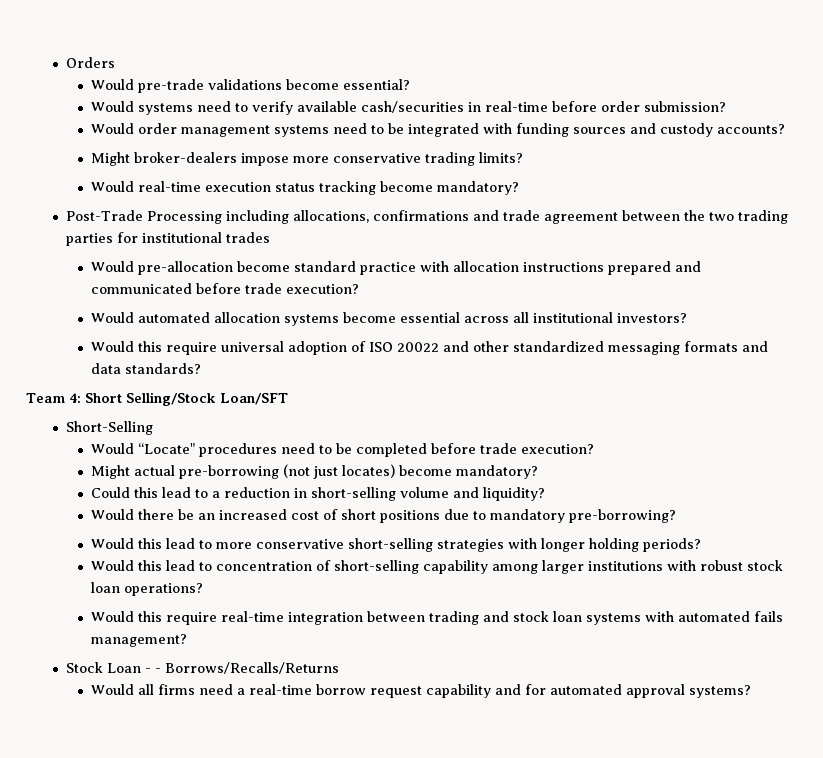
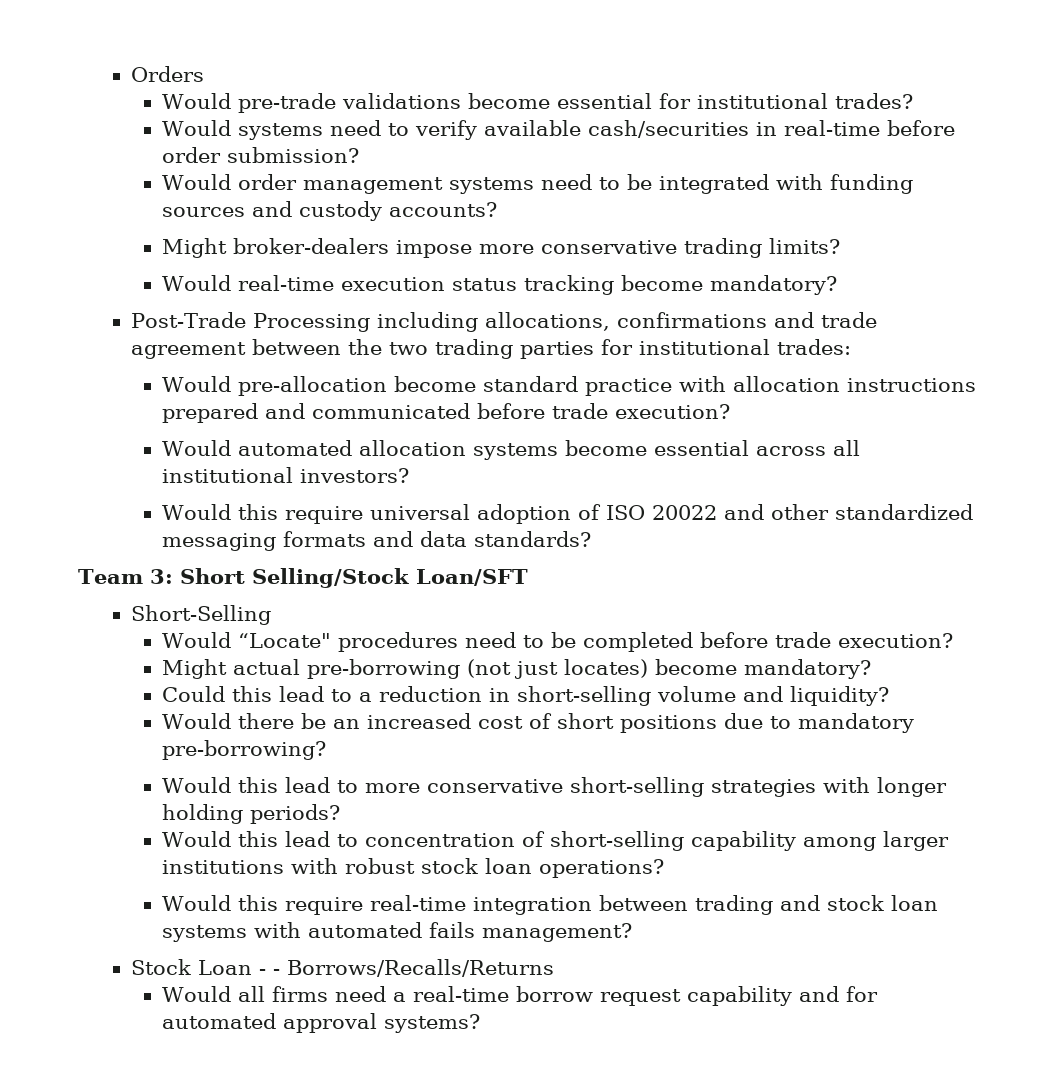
[342,79,410,90] essential? -> [557,93,914,109] essential for institutional trades?
[226,232,271,243] trades -> [777,339,852,355] trades:
[68,393,81,403] 4: -> [149,569,173,584] 3:

